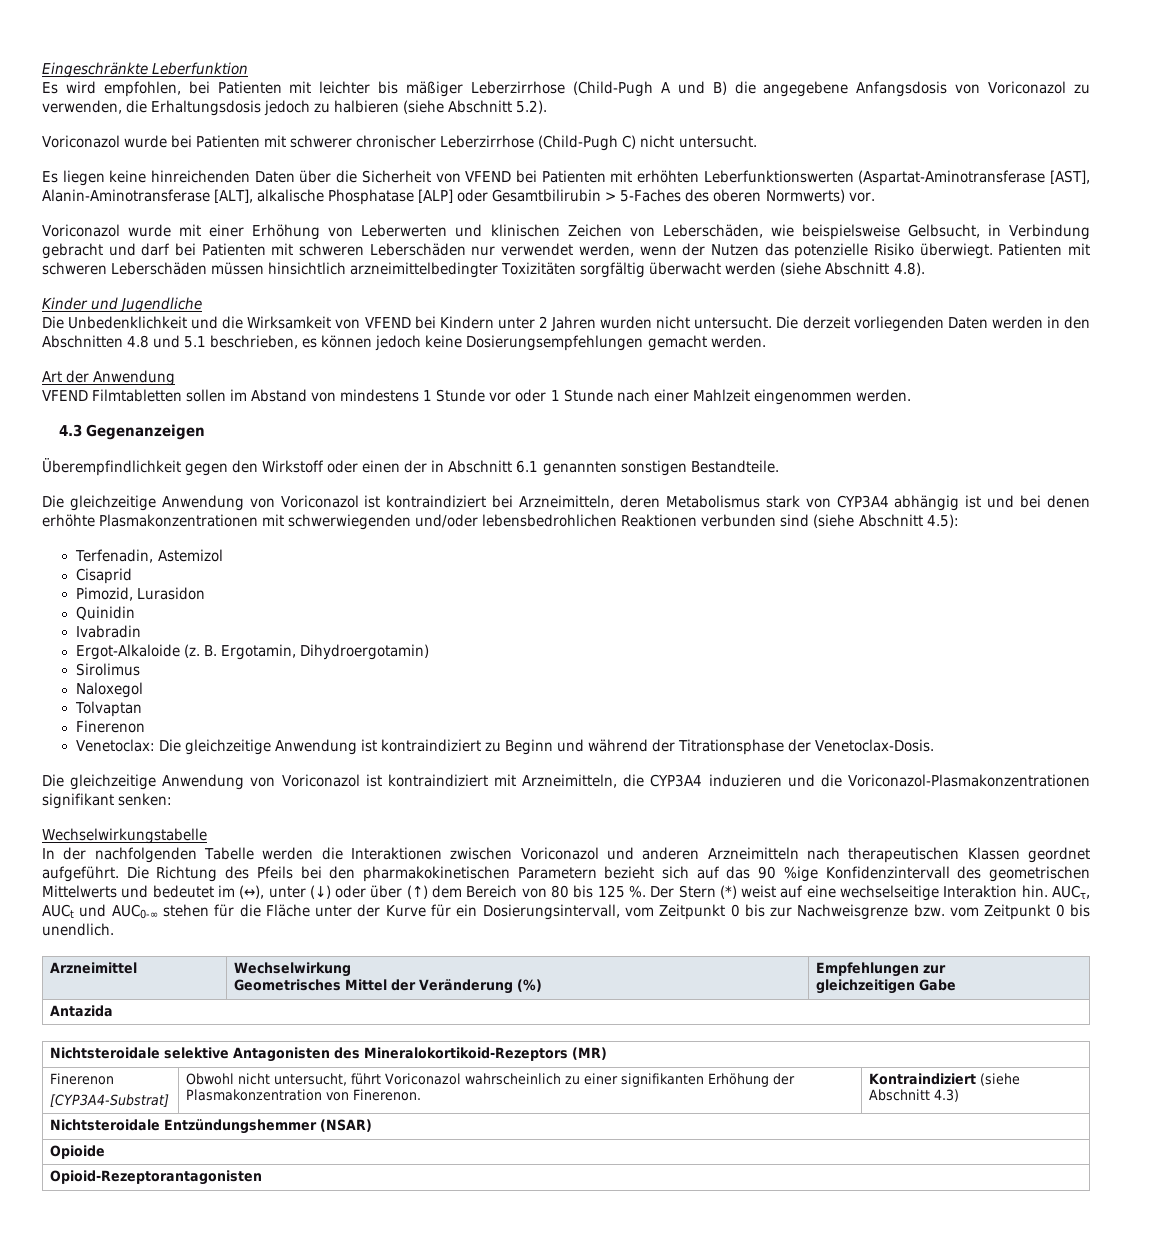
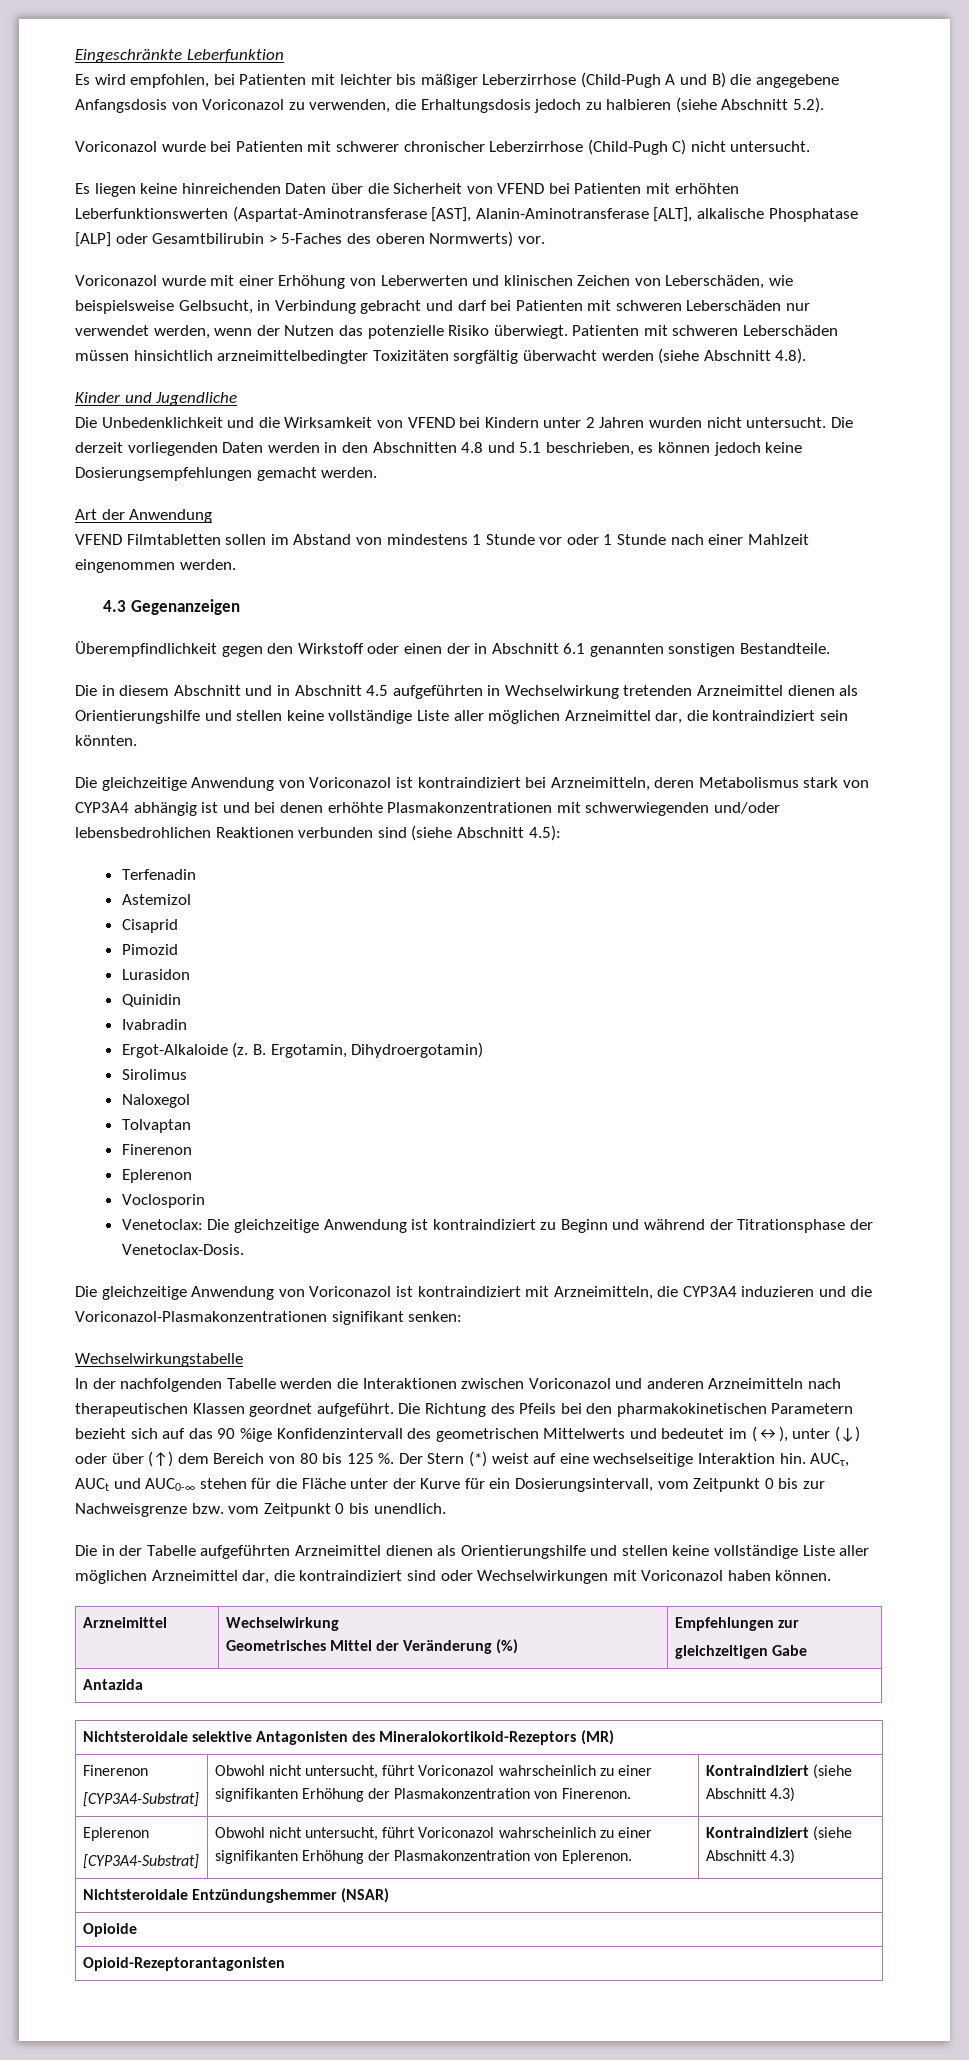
(779, 466) none -> [75,685,859,699] [75,710,849,724] [75,735,137,746] // Die in diesem Abschnitt und in Abschnitt 4.5 aufgeführten in Wechselwirkung tretenden Arzneimittel dienen als Orientierungshilfe und stellen keine vollständige Liste aller möglichen Arzneimittel dar, die kontraindiziert sein könnten.
[74,549,154,563] Terfenadin, -> [121,869,196,880] Terfenadin //
[75,587,133,601] Pimozid, -> [121,944,178,955] Pimozid //
(145, 726) none -> [121,1169,192,1183] [121,1194,205,1208] // Eplerenon // Voclosporin
(114, 929) none -> [75,1545,870,1559] [75,1570,832,1584] // Die in der Tabelle aufgeführten Arzneimittel dienen als Orientierungshilfe und stellen keine vollständige Liste aller möglichen Arzneimittel dar, die kontraindiziert sind oder Wechselwirkungen mit Voriconazol haben können.
(960, 1095) none -> [82,1827,149,1841] [82,1854,199,1869] [214,1827,652,1841] [214,1850,632,1864] [705,1826,852,1841] [705,1849,795,1864] // Eplerenon // [CYP3A4-Substrat] | Obwohl nicht untersucht, führt Voriconazol wahrscheinlich zu einer signifikanten Erhöhung der Plasmakonzentration von Eplerenon. | Kontraindiziert (siehe Abschnitt 4.3)

